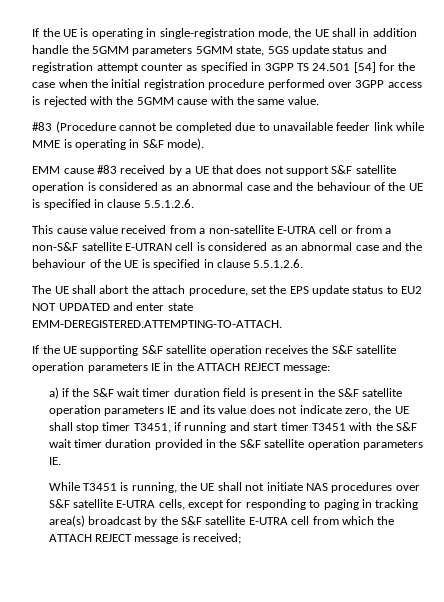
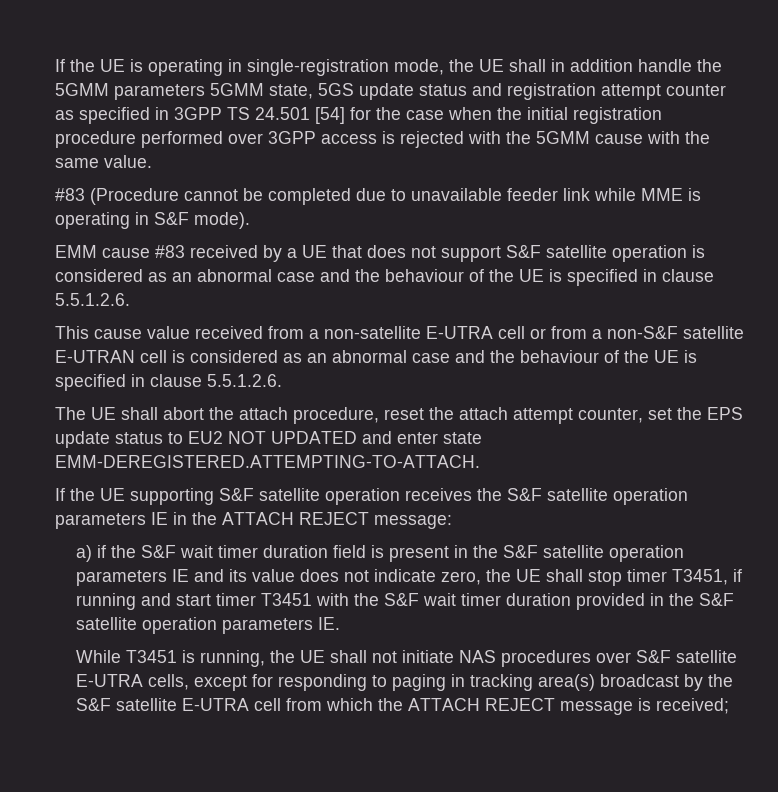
(248, 290) none -> [383,407,643,424] reset the attach attempt counter,

